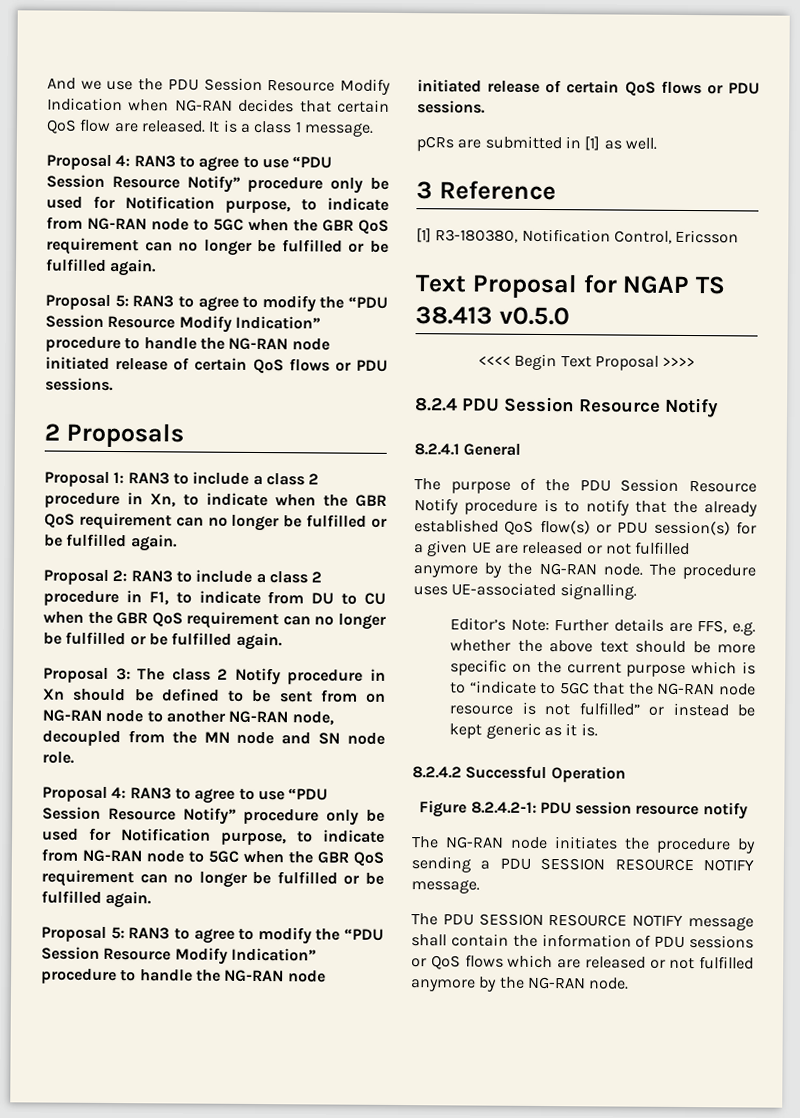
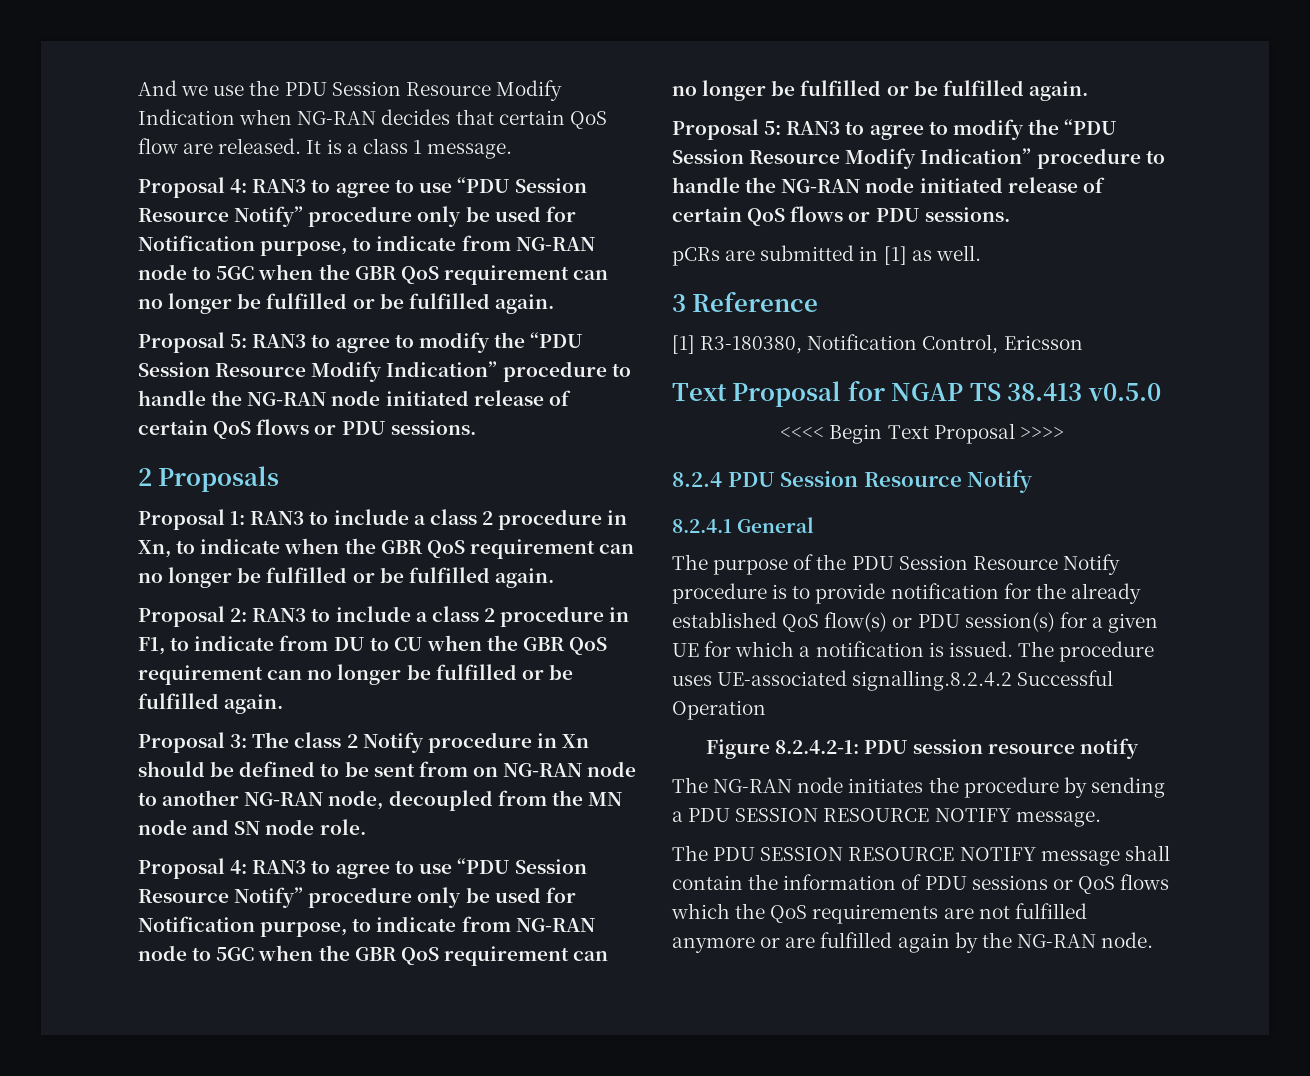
[586,499,667,516] notify that -> [815,583,1031,604] provide notification for
[494,541,691,556] [413,562,756,580] [413,582,637,600] [450,617,756,636] [450,639,756,654] [450,659,756,678] [450,680,756,696] [449,701,755,717] [449,722,598,739] [412,766,462,779] are released or not fulfilled anymore by the NG-RAN node. The procedure uses UE-associated signalling. // Editor’s Note: Further details are FFS, e.g. whether the above text should be more specific on the current purpose which is to “indicate to 5GC that the NG-RAN node resource is not fulfilled” or instead be kept generic as it is. // 8.2.4.2 -> [704,641,1155,662] [672,670,1013,691] for which a notification is issued. The procedure uses UE-associated signalling.8.2.4.2
[557,956,754,970] [410,979,476,992] are released or not fulfilled anymore -> [735,903,1087,924] [672,932,950,953] the QoS requirements are not fulfilled anymore or are fulfilled again

